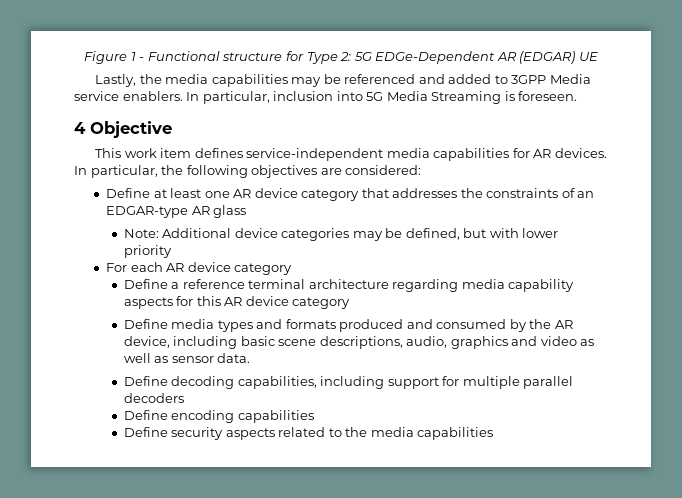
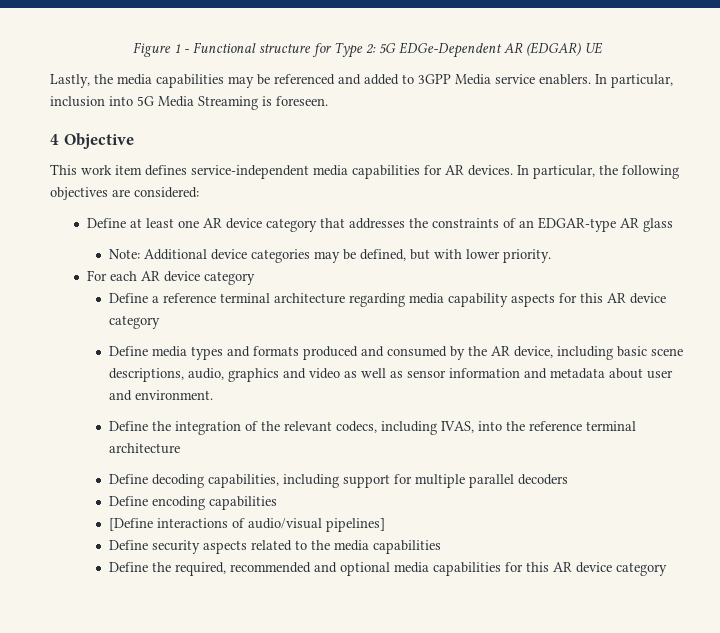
[123,245,172,258] priority -> [502,249,551,263] priority.
[217,353,251,363] data. -> [448,368,673,379] [108,390,213,401] [108,421,636,435] [108,443,180,454] information and metadata about user and environment. // Define the integration of the relevant codecs, including IVAS, into the reference terminal architecture
(314, 416) none -> [108,518,385,532] // [Define interactions of audio/visual pipelines]
(494, 433) none -> [108,562,667,576] // Define the required, recommended and optional media capabilities for this AR device category

